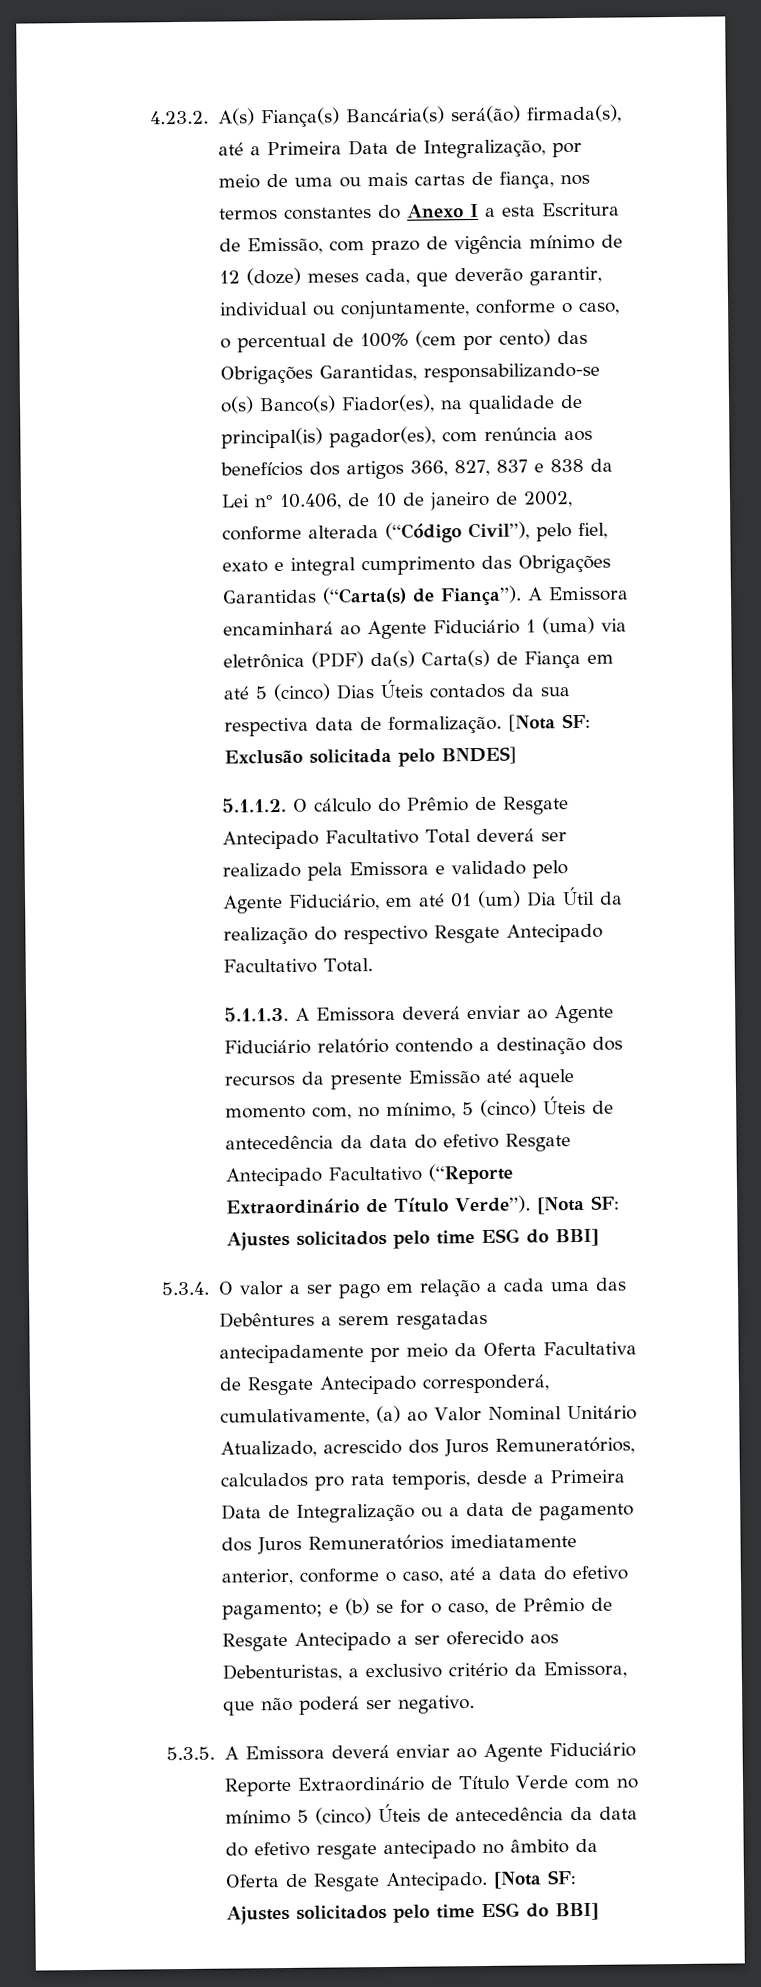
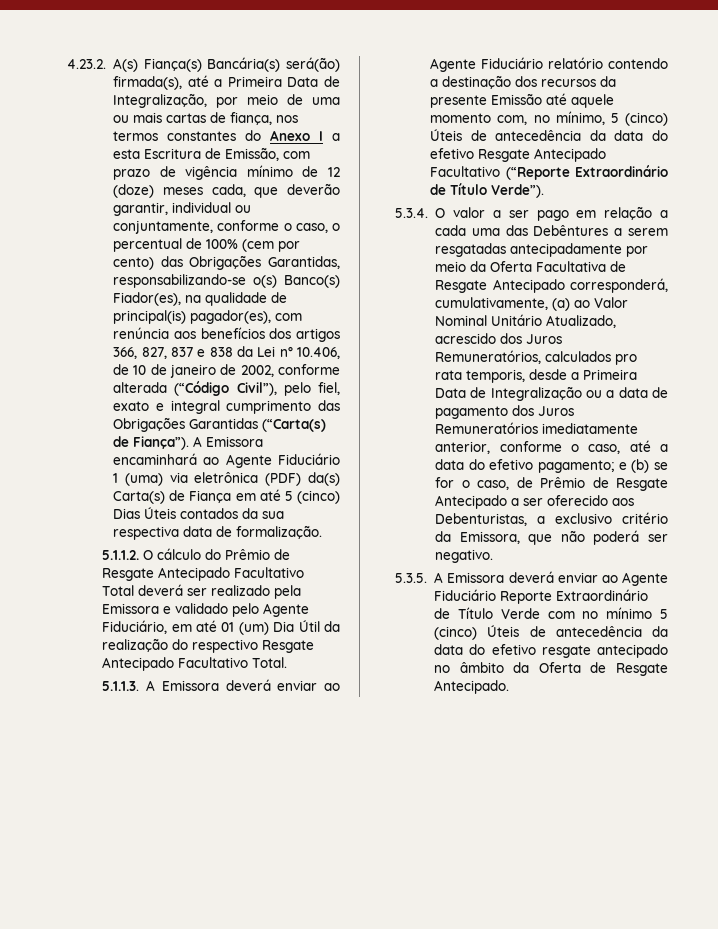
[507,713,591,732] [223,746,517,767] [Nota SF: Exclusão solicitada pelo BNDES] -> (323, 532) none
[537,1195,621,1215] [226,1228,600,1251] [Nota SF: Ajustes solicitados pelo time ESG do BBI] -> (545, 191) none
[492,1870,577,1889] [225,1902,599,1925] [Nota SF: Ajustes solicitados pelo time ESG do BBI] -> (510, 687) none

